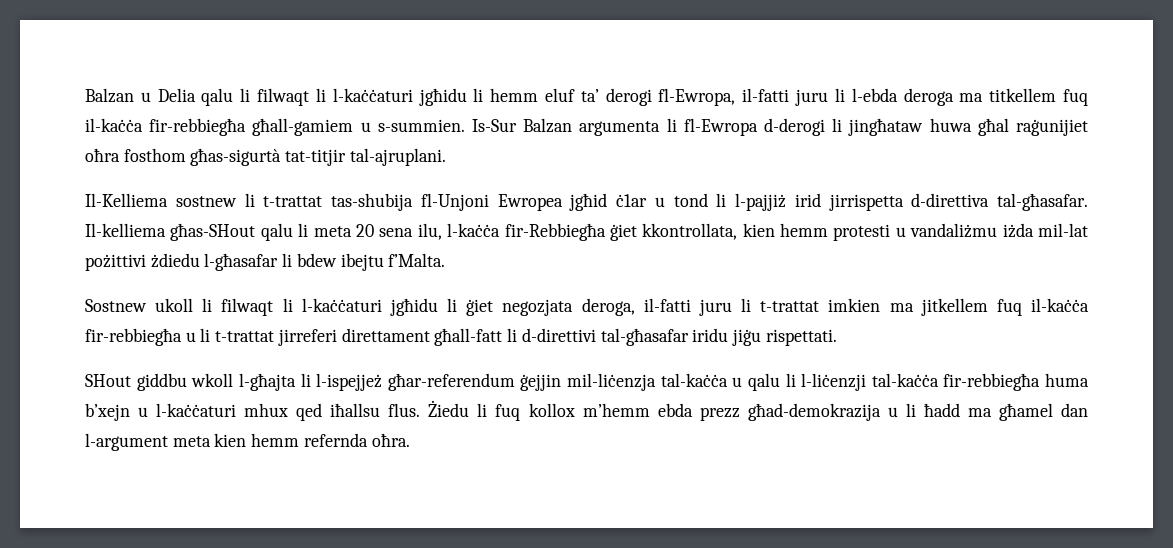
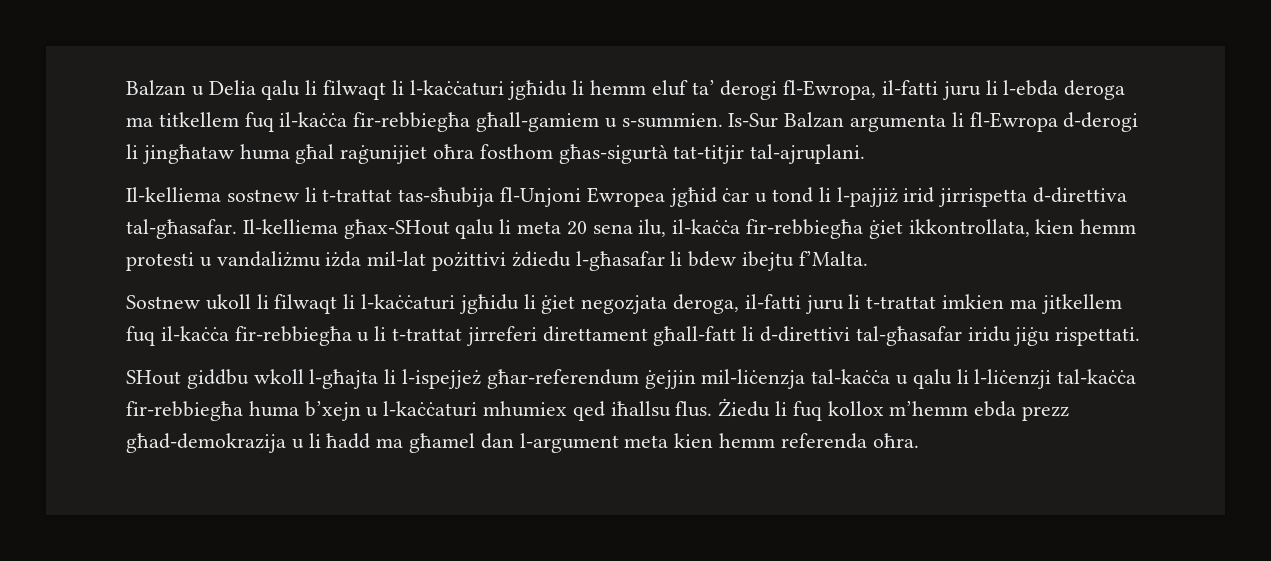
[929,118,972,132] huwa -> [239,144,290,160] huma
[85,193,168,207] Il-Kelliema -> [126,187,221,202] Il-kelliema
[331,193,413,211] tas-shubija -> [398,187,495,207] tas-sħubija
[616,194,647,207] ċ1ar -> [722,188,750,202] ċar
[170,223,256,241] għas-SHout -> [343,219,450,239] għax-SHout
[447,223,738,241] l-kaċċa fir-Rebbiegħa ġiet kkontrollata, -> [672,219,1030,239] il-kaċċa fir-rebbiegħa ġiet ikkontrollata,
[244,403,289,417] mhux -> [483,401,568,417] mhumiex
[303,433,368,447] refernda -> [780,433,867,449] referenda

